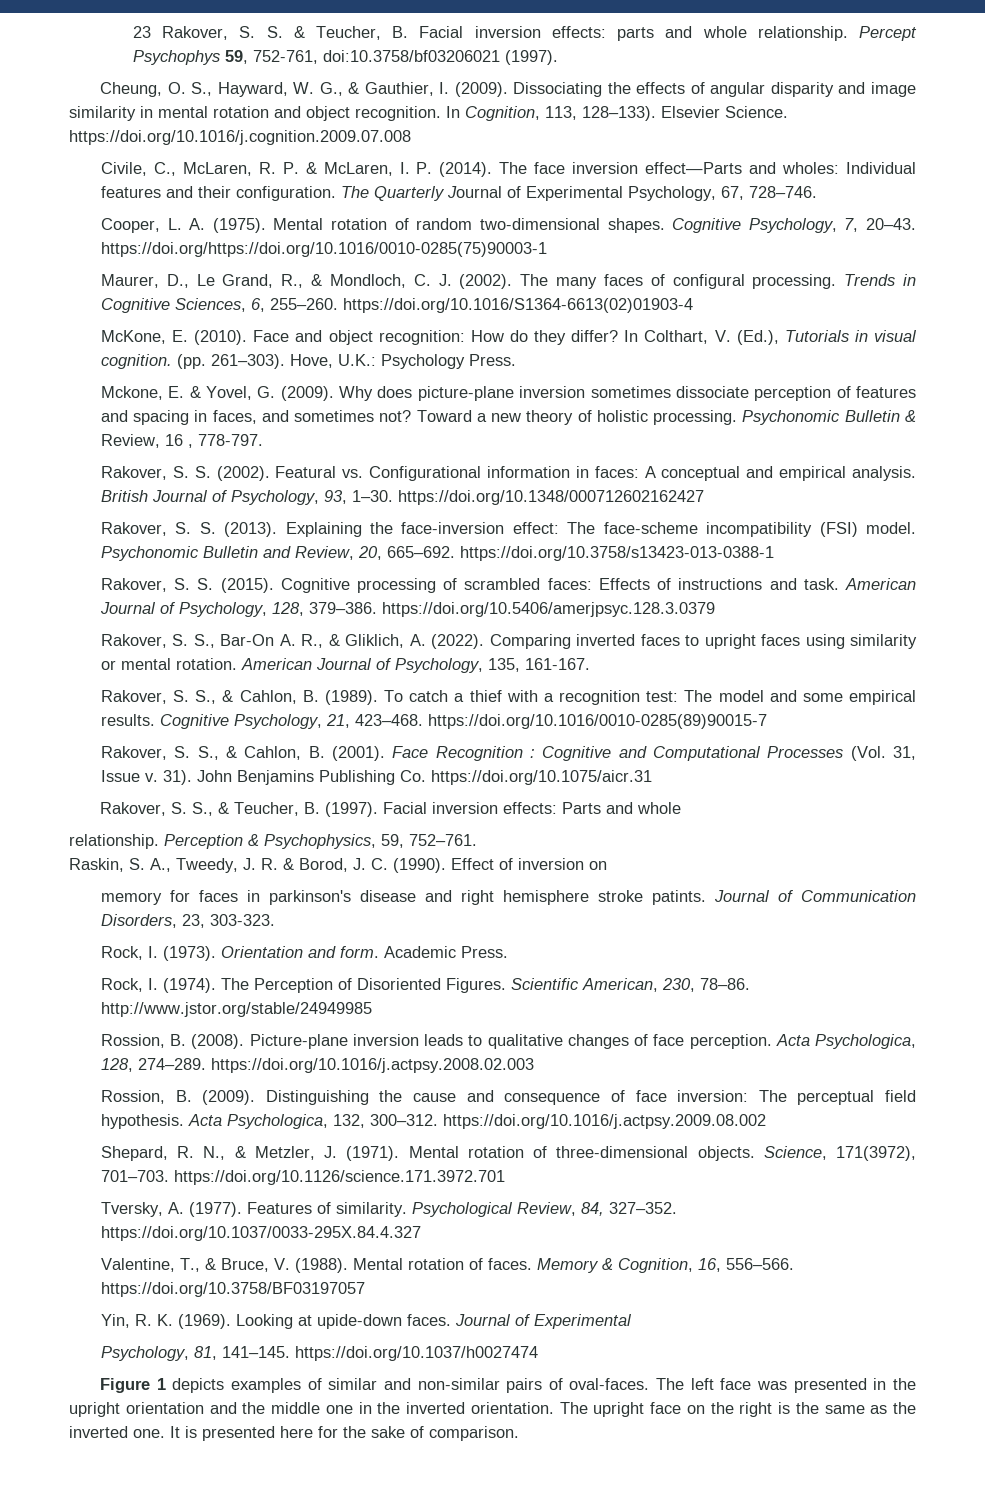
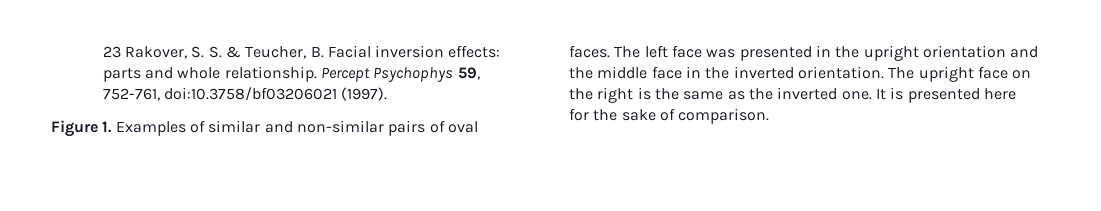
[100,82,916,97] [69,106,788,121] [69,130,411,145] [100,162,917,177] [100,186,817,201] [100,218,917,233] [100,242,547,257] [100,274,917,289] [100,298,693,313] [100,330,917,345] [100,354,516,369] [100,386,916,401] [100,410,917,425] [100,434,263,448] [100,466,916,481] [100,490,704,505] [100,522,916,537] [100,546,774,561] [100,578,916,593] [99,602,715,617] [100,634,918,649] [100,658,590,673] [100,690,917,705] [100,714,767,729] [100,746,917,761] [100,770,652,785] [100,802,682,817] [69,834,477,849] [69,858,607,873] [100,890,917,905] [100,914,275,928] [100,946,508,961] [100,978,750,993] [100,1002,372,1017] [100,1034,916,1049] [100,1058,534,1073] [100,1090,917,1105] [100,1114,766,1129] [100,1146,916,1161] [100,1170,505,1185] [100,1202,677,1217] [100,1226,421,1241] [100,1258,794,1273] [100,1282,365,1297] [100,1314,632,1329] [100,1346,538,1361] [100,1378,301,1393] Cheung, O. S., Hayward, W. G., & Gauthier, I. (2009). Dissociating the effects of angular disparity and image similarity in mental rotation and object recognition. In Cognition, 113, 128–133). Elsevier Science. https://doi.org/10.1016/j.cognition.2009.07.008 // Civile, C., McLaren, R. P. & McLaren, I. P. (2014). The face inversion effect—Parts and wholes: Individual features and their configuration. The Quarterly Journal of Experimental Psychology, 67, 728–746. // Cooper, L. A. (1975). Mental rotation of random two-dimensional shapes. Cognitive Psychology, 7, 20–43. https://doi.org/https://doi.org/10.1016/0010-0285(75)90003-1 // Maurer, D., Le Grand, R., & Mondloch, C. J. (2002). The many faces of configural processing. Trends in Cognitive Sciences, 6, 255–260. https://doi.org/10.1016/S1364-6613(02)01903-4 // McKone, E. (2010). Face and object recognition: How do they differ? In Colthart, V. (Ed.), Tutorials in visual cognition. (pp. 261–303). Hove, U.K.: Psychology Press. // Mckone, E. & Yovel, G. (2009). Why does picture-plane inversion sometimes dissociate perception of features and spacing in faces, and sometimes not? Toward a new theory of holistic processing. Psychonomic Bulletin & Review, 16 , 778-797. // Rakover, S. S. (2002). Featural vs. Configurational information in faces: A conceptual and empirical analysis. British Journal of Psychology, 93, 1–30. https://doi.org/10.1348/000712602162427 // Rakover, S. S. (2013). Explaining the face-inversion effect: The face-scheme incompatibility (FSI) model. Psychonomic Bulletin and Review, 20, 665–692. https://doi.org/10.3758/s13423-013-0388-1 // Rakover, S. S. (2015). Cognitive processing of scrambled faces: Effects of instructions and task. American Journal of Psychology, 128, 379–386. https://doi.org/10.5406/amerjpsyc.128.3.0379 // Rakover, S. S., Bar-On A. R., & Gliklich, A. (2022). Comparing inverted faces to upright faces using similarity or mental rotation. American Journal of Psychology, 135, 161-167. // Rakover, S. S., & Cahlon, B. (1989). To catch a thief with a recognition test: The model and some empirical results. Cognitive Psychology, 21, 423–468. https://doi.org/10.1016/0010-0285(89)90015-7 // Rakover, S. S., & Cahlon, B. (2001). Face Recognition : Cognitive and Computational Processes (Vol. 31, Issue v. 31). John Benjamins Publishing Co. https://doi.org/10.1075/aicr.31 // Rakover, S. S., & Teucher, B. (1997). Facial inversion effects: Parts and whole // relationship. Perception & Psychophysics, 59, 752–761. // Raskin, S. A., Tweedy, J. R. & Borod, J. C. (1990). Effect of inversion on // memory for faces in parkinson's disease and right hemisphere stroke patints. Journal of Communication Disorders, 23, 303-323. // Rock, I. (1973). Orientation and form. Academic Press. // Rock, I. (1974). The Perception of Disoriented Figures. Scientific American, 230, 78–86. http://www.jstor.org/stable/24949985 // Rossion, B. (2008). Picture-plane inversion leads to qualitative changes of face perception. Acta Psychologica, 128, 274–289. https://doi.org/10.1016/j.actpsy.2008.02.003 // Rossion, B. (2009). Distinguishing the cause and consequence of face inversion: The perceptual field hypothesis. Acta Psychologica, 132, 300–312. https://doi.org/10.1016/j.actpsy.2009.08.002 // Shepard, R. N., & Metzler, J. (1971). Mental rotation of three-dimensional objects. Science, 171(3972), 701–703. https://doi.org/10.1126/science.171.3972.701 // Tversky, A. (1977). Features of similarity. Psychological Review, 84, 327–352. https://doi.org/10.1037/0033-295X.84.4.327 // Valentine, T., & Bruce, V. (1988). Mental rotation of faces. Memory & Cognition, 16, 556–566. https://doi.org/10.3758/BF03197057 // Yin, R. K. (1969). Looking at upide-down faces. Journal of Experimental // Psychology, 81, 141–145. https://doi.org/10.1037/h0027474 // Figure 1 depicts examples -> [51,120,186,137] Figure 1. Examples
[569,1378,650,1390] oval-faces. -> [447,121,478,133] [569,45,610,58] oval faces.
[325,1405,353,1414] one -> [651,66,682,79] face

